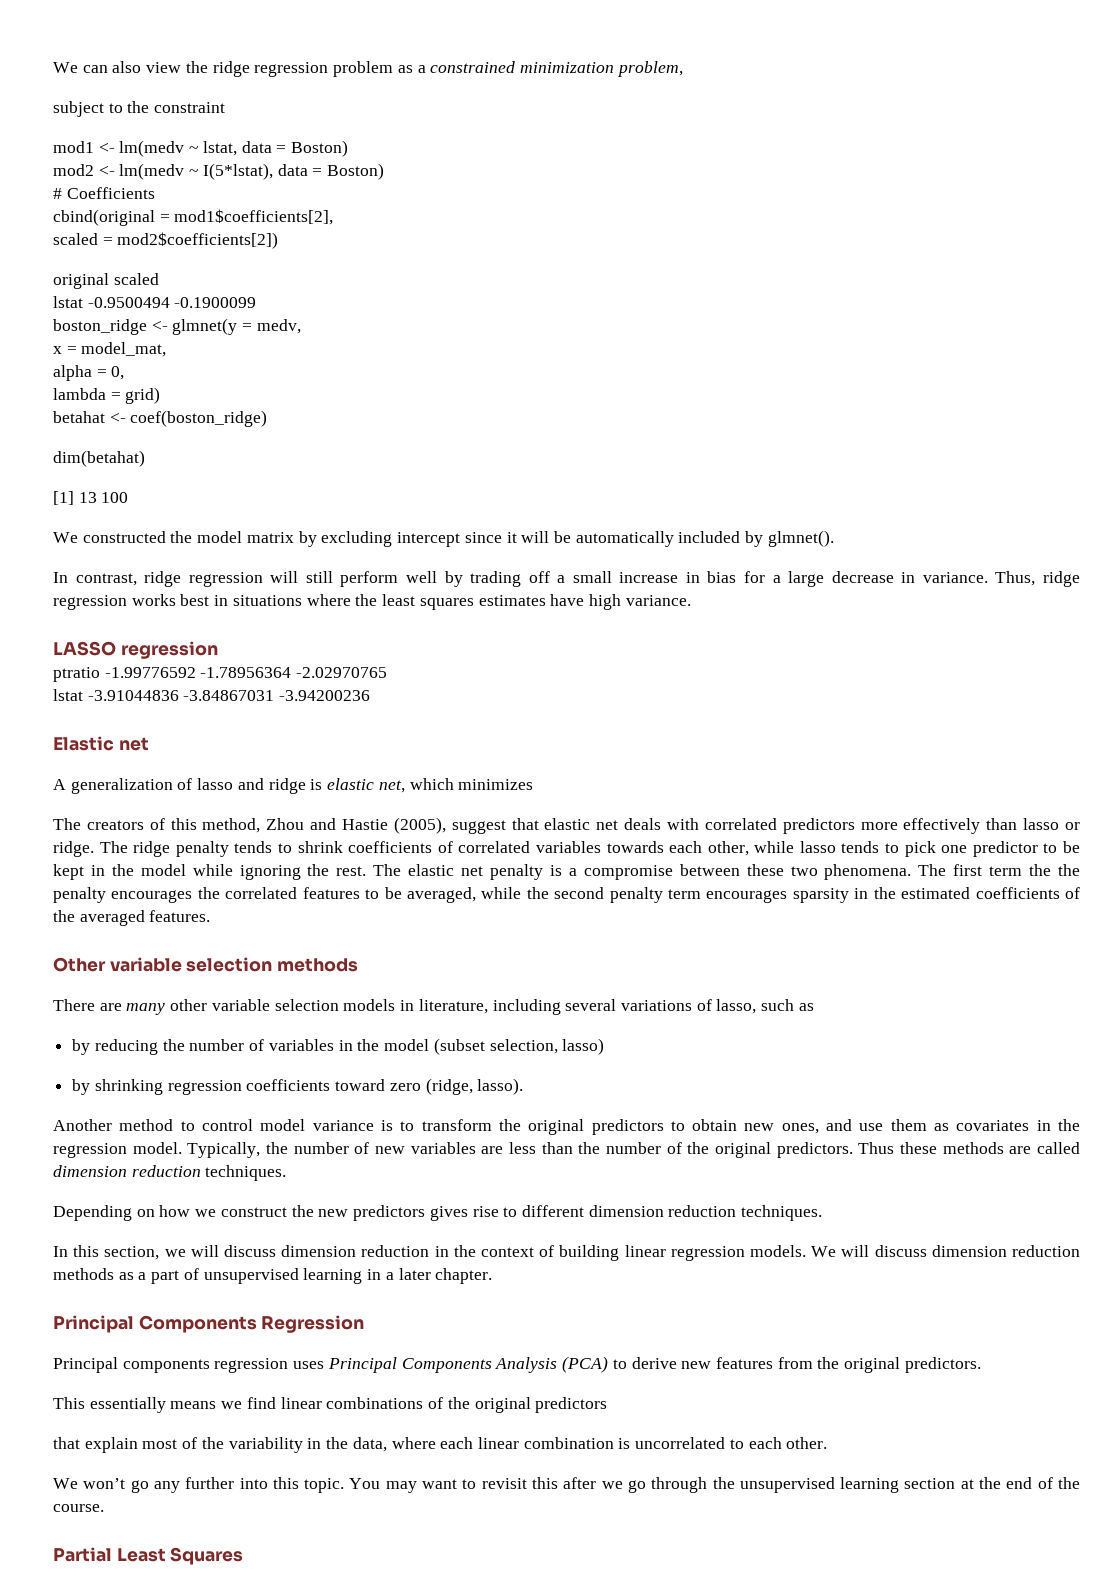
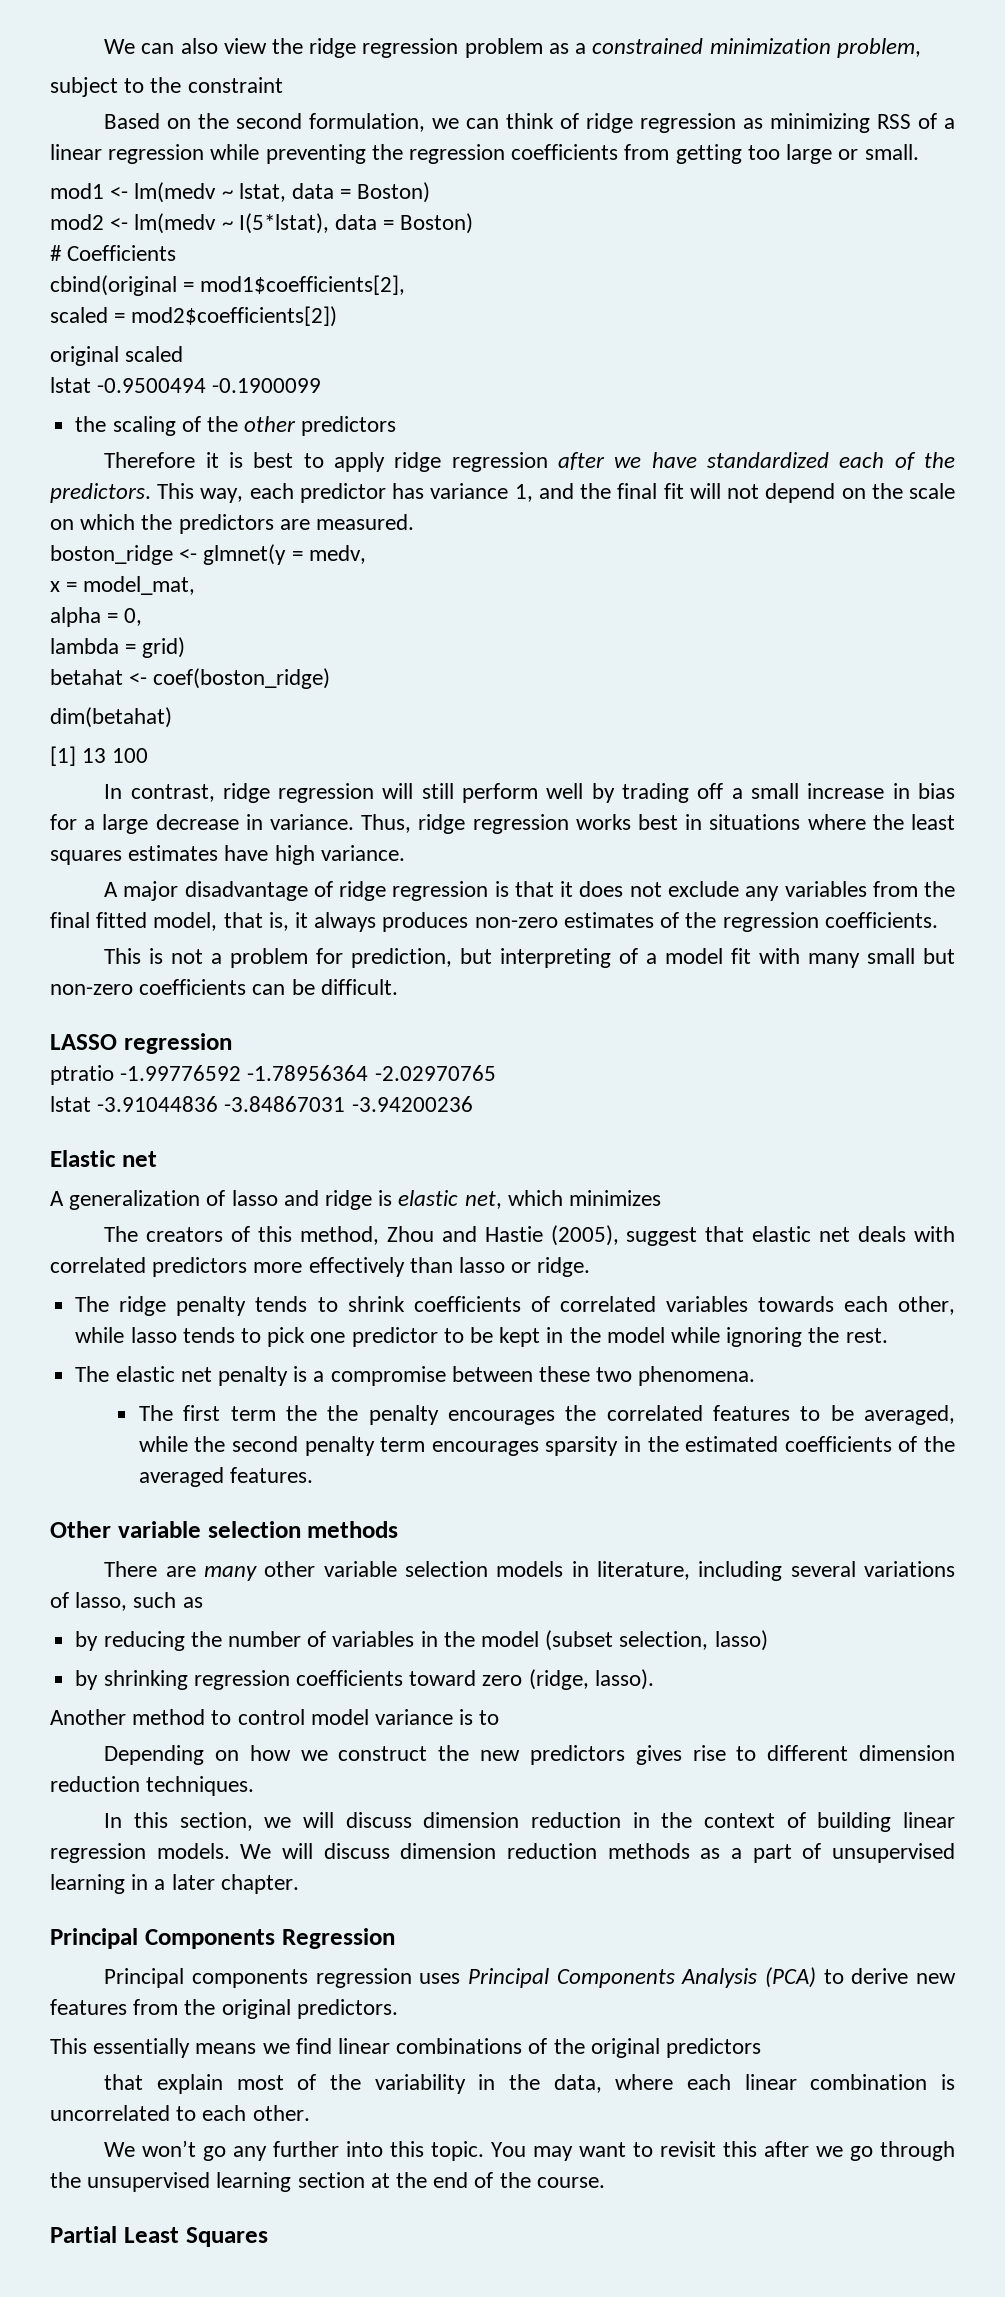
(226, 107) none -> [104,113,955,133] [50,144,919,164] // Based on the second formulation, we can think of ridge regression as minimizing RSS of a linear regression while preventing the regression coefficients from getting too large or small.
(257, 302) none -> [75,416,397,436] [104,452,955,472] [50,483,956,503] [50,514,415,534] // the scaling of the other predictors // Therefore it is best to apply ridge regression after we have standardized each of the predictors. This way, each predictor has variance 1, and the final fit will not depend on the scale on which the predictors are measured.
[53,530,834,547] // We constructed the model matrix by excluding intercept since it will be automatically included by glmnet(). -> (149, 755) none
(691, 600) none -> [104,881,955,901] [50,912,938,932] [104,948,955,968] [50,979,398,995] // A major disadvantage of ridge regression is that it does not exclude any variables from the final fitted model, that is, it always produces non-zero estimates of the regression coefficients. // This is not a problem for prediction, but interpreting of a model fit with many small but non-zero coefficients can be difficult.
(94, 849) none -> (591, 1267) //
(367, 871) none -> (888, 1335) //
(912, 872) none -> (756, 1376) //
[421,1119,1081,1135] [53,1142,1080,1158] [53,1165,287,1181] transform the original predictors to obtain new ones, and use them as covariates in the regression model. Typically, the number of new variables are less than the number of the original predictors. Thus these methods are called dimension reduction techniques. -> (500, 1717) none

